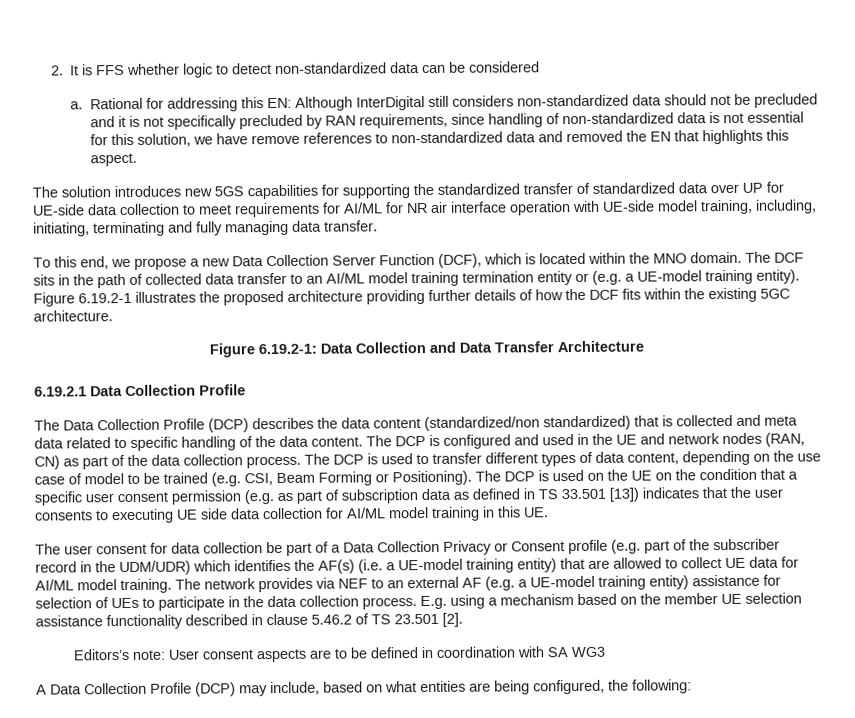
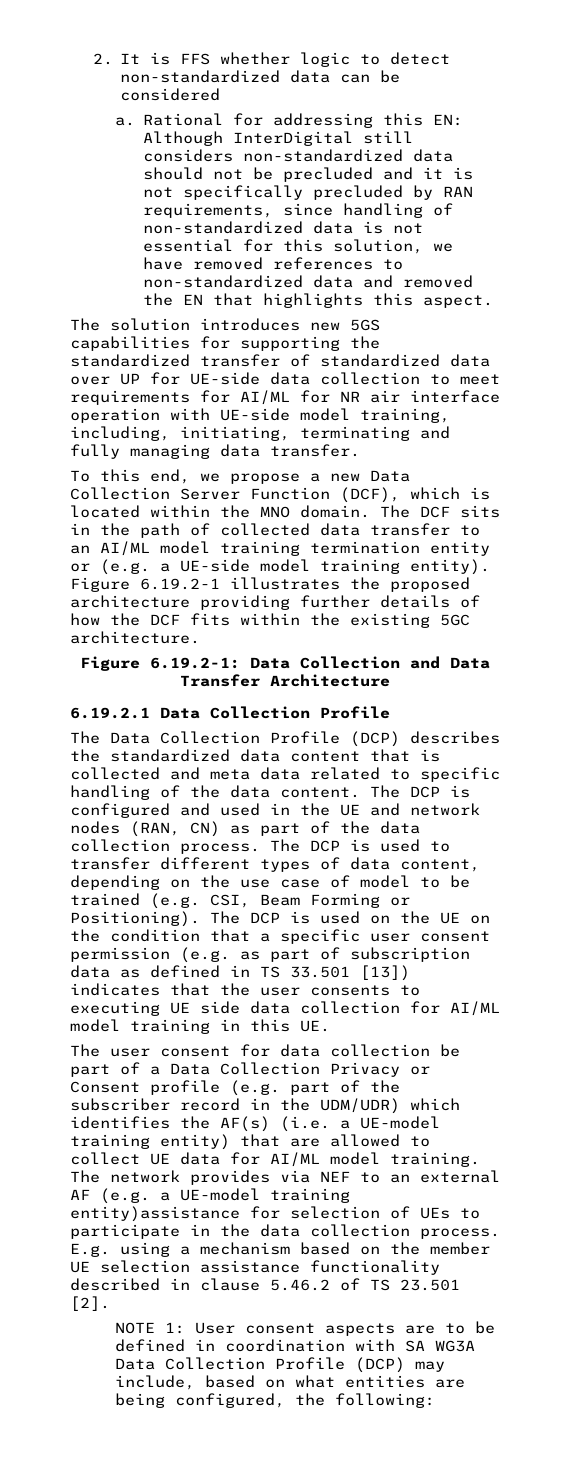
[250,134,300,145] remove -> [192,257,263,270] removed
[637,270,702,282] UE-model -> [180,559,310,572] UE-side model
(338, 423) none -> [110,749,230,762] standardized
[424,415,631,432] (standardized/non standardized) -> (360, 756) none
[649,574,760,590] entity) assistance -> [70,1206,240,1222] entity)assistance
[73,648,166,661] Editors’s note: -> [115,1322,186,1334] NOTE 1:
[571,646,606,658] [36,684,47,695] WG3 // A -> [435,1340,476,1352] WG3A

